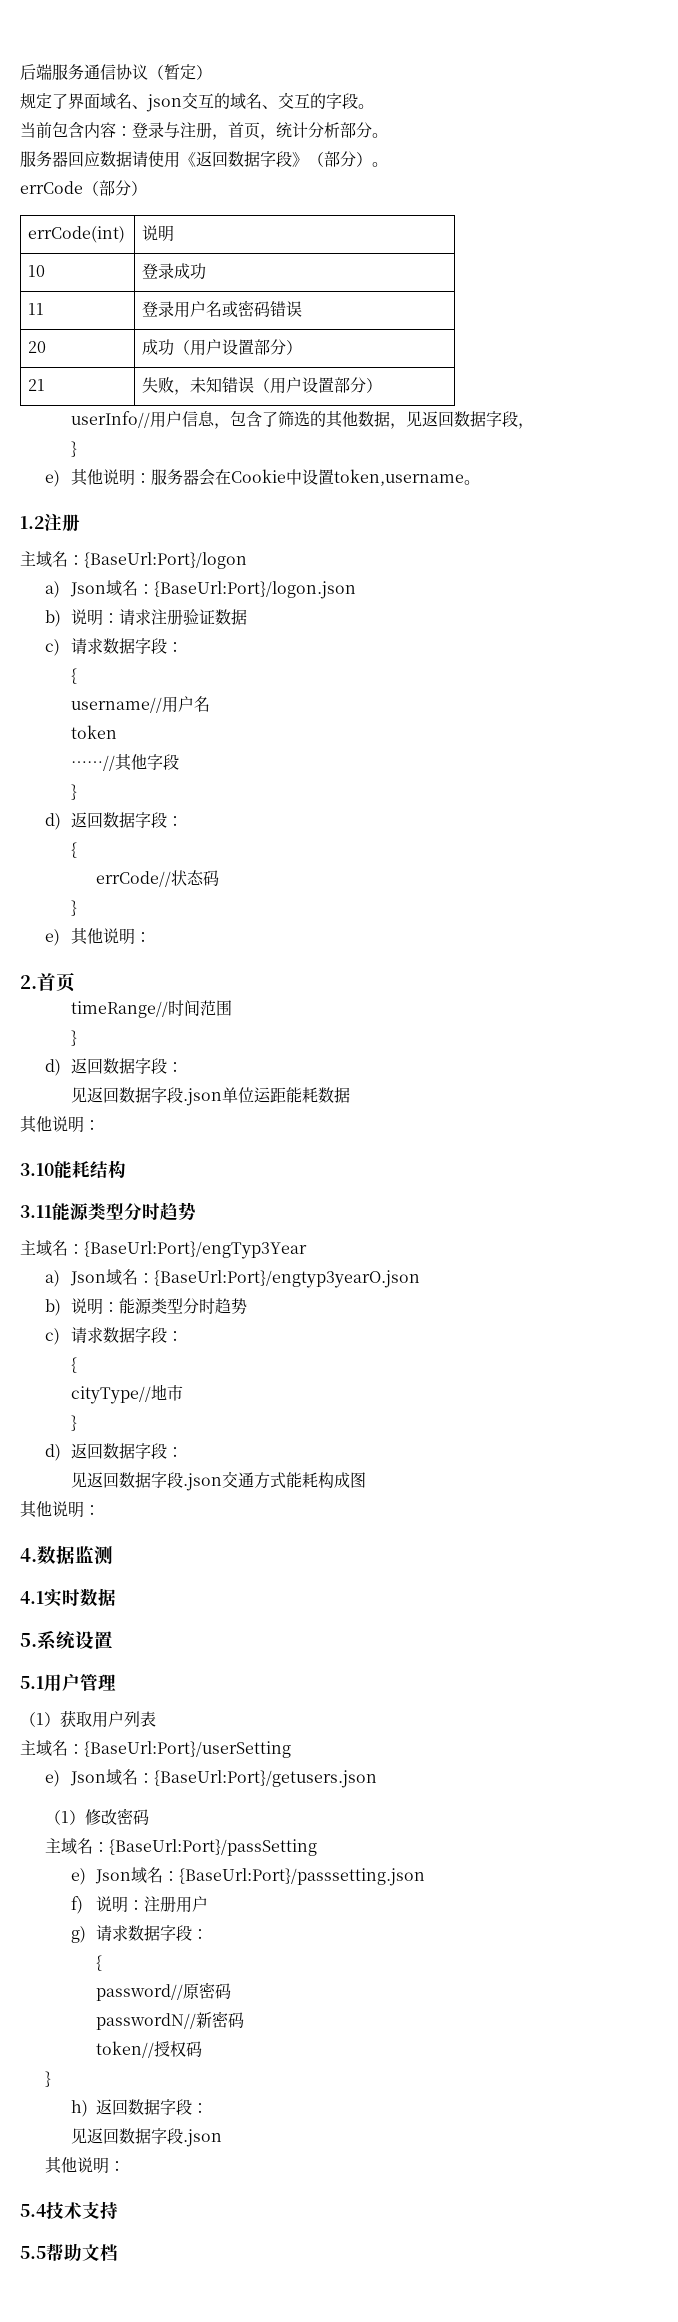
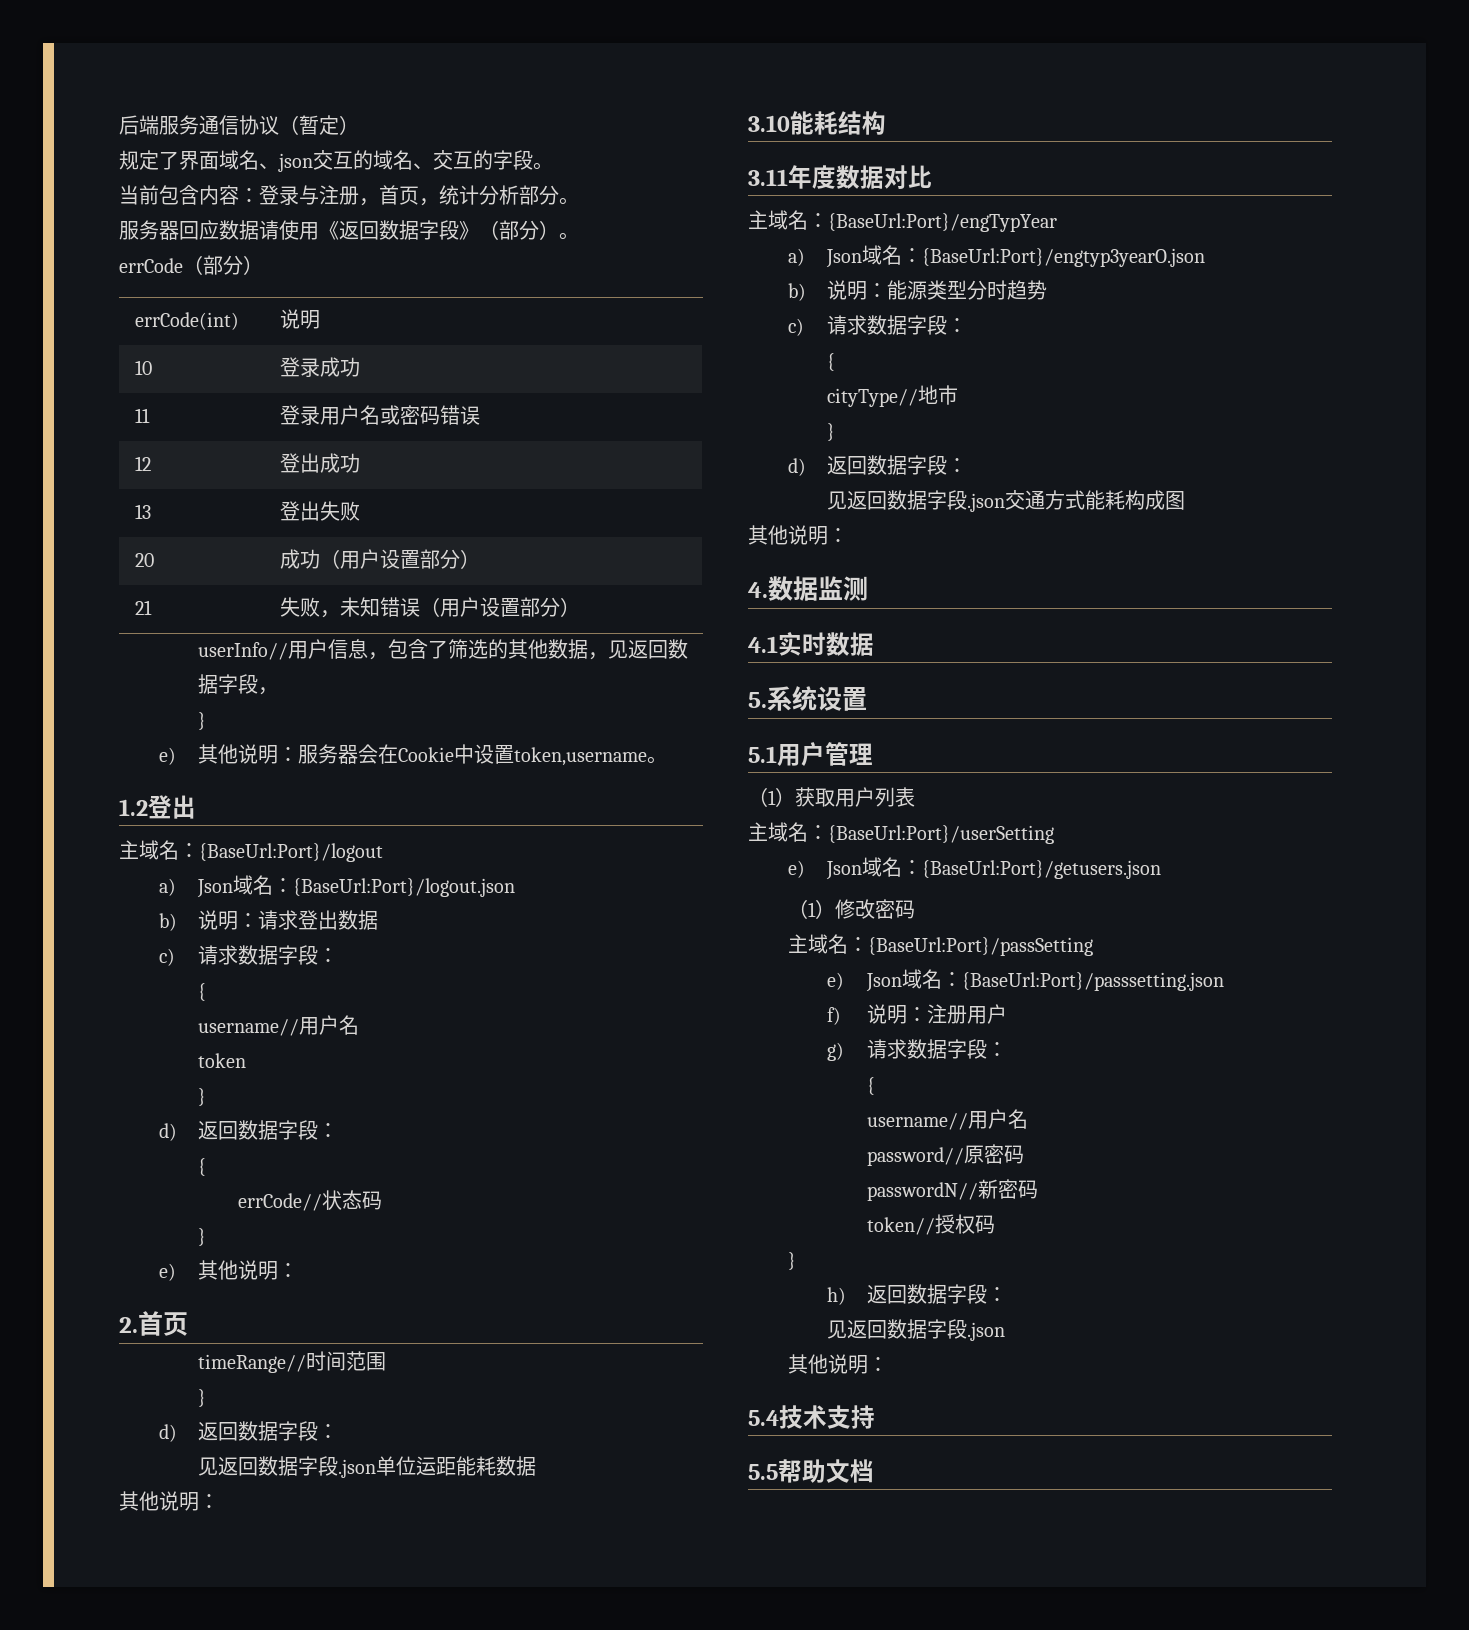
(303, 309) none -> [134,456,151,471] [279,453,360,473] [134,504,151,519] [279,501,360,521] // 12 | 登出成功 // 13 | 登出失败
[44,513,80,532] [20,551,247,569] [45,580,356,599] 注册 // 主域名：{BaseUrl:Port}/logon // a) Json域名：{BaseUrl:Port}/logon.json -> [148,795,196,819] [119,840,383,862] [158,875,516,898] 登出 // 主域名：{BaseUrl:Port}/logout // a) Json域名：{BaseUrl:Port}/logout.json
[150,609,215,625] 注册验证 -> [298,910,339,930] 登出
[70,754,179,771] // ……//其他字段 -> (247, 1060) none
[52,1202,196,1221] [20,1240,307,1259] 能源类型分时趋势 // 主域名：{BaseUrl:Port}/engTyp3Year -> [788,165,932,189] [748,210,1057,232] 年度数据对比 // 主域名：{BaseUrl:Port}/engTypYear
(103, 1963) none -> [866,1109,1028,1130] // username//用户名

